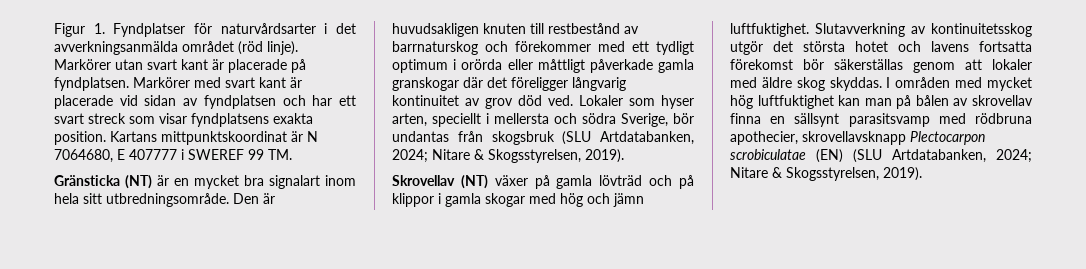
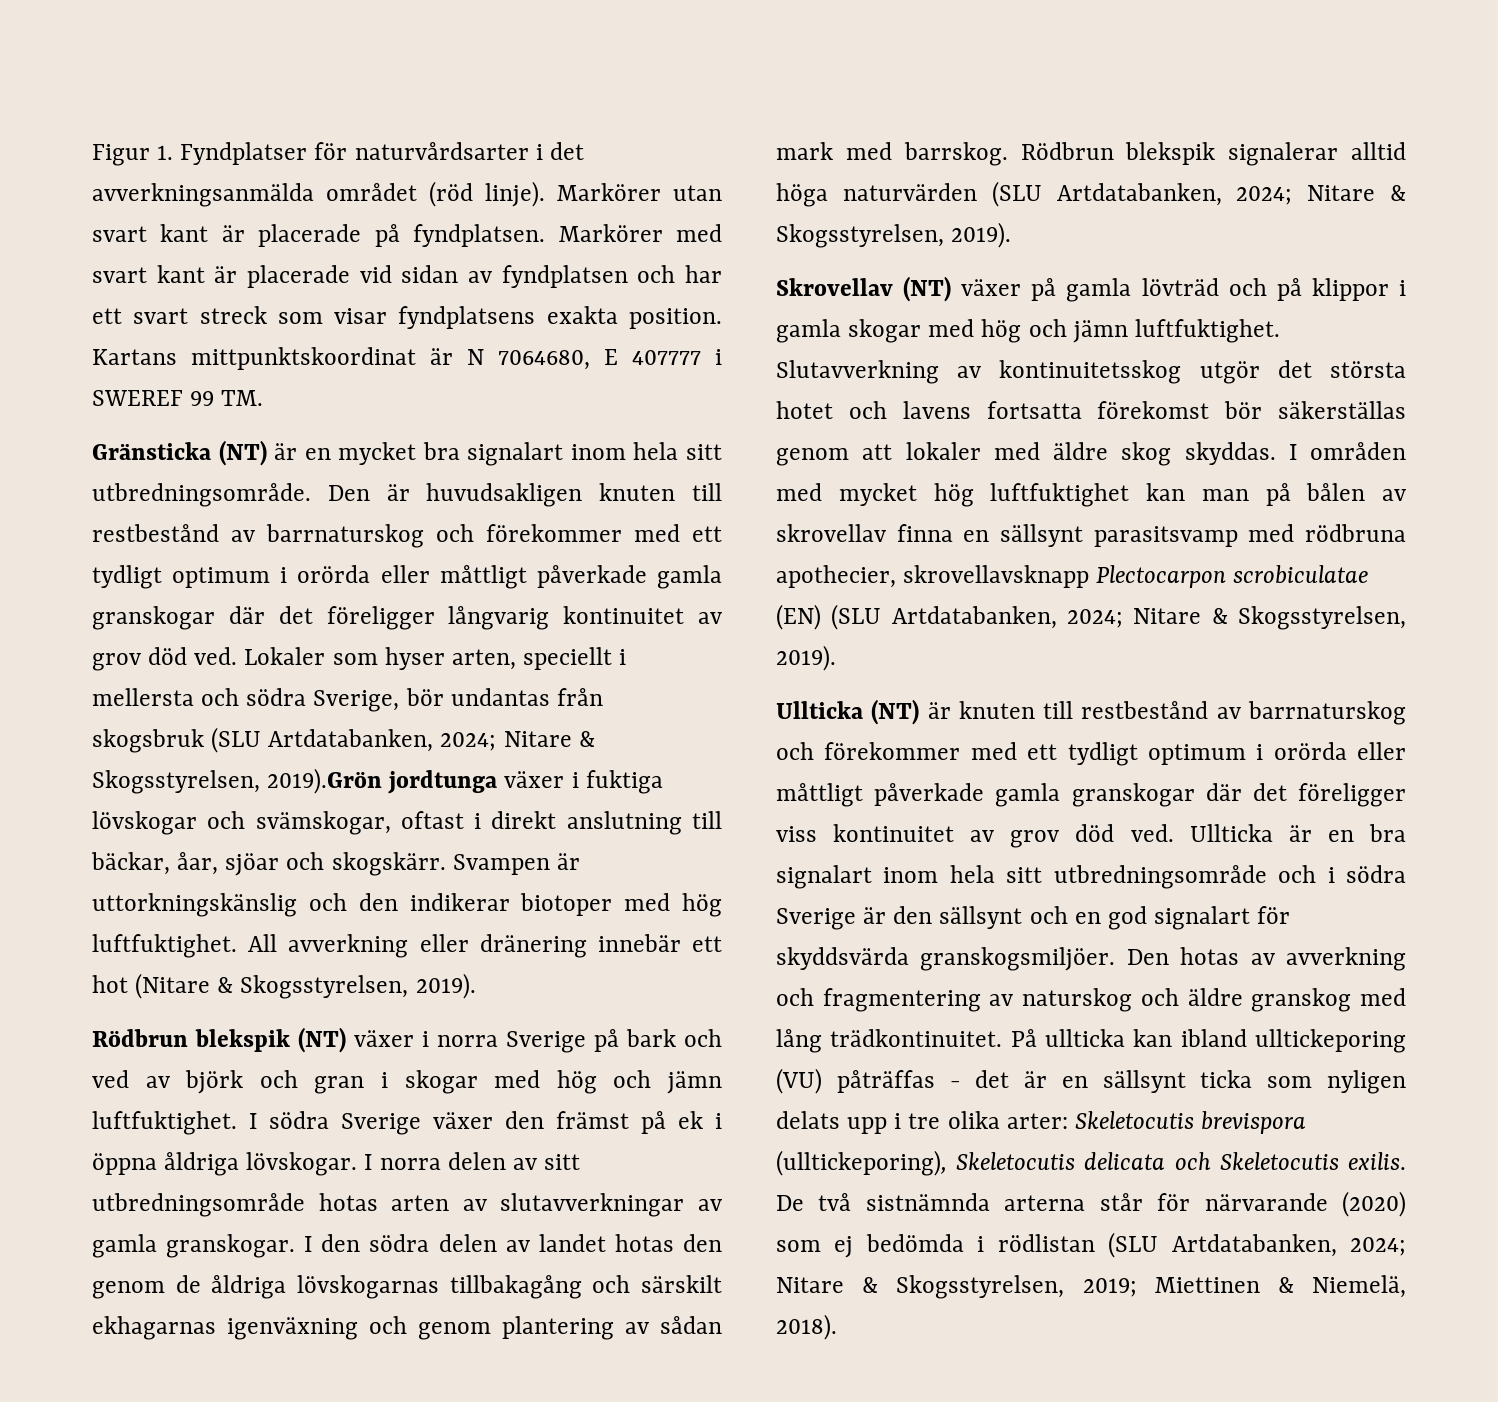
(581, 156) none -> [267,768,663,794] [92,811,722,835] [91,852,580,876] [92,893,722,917] [92,934,722,958] [92,973,476,999] [92,1027,722,1053] [92,1070,723,1094] [92,1111,722,1135] [92,1152,581,1176] [92,1193,723,1217] [92,1234,722,1258] [92,1275,722,1299] [92,1316,722,1340] [776,142,1406,166] [776,181,1406,207] [776,224,944,248] 2019).Grön jordtunga växer i fuktiga lövskogar och svämskogar, oftast i direkt anslutning till bäckar, åar, sjöar och skogskärr. Svampen är uttorkningskänslig och den indikerar biotoper med hög luftfuktighet. All avverkning eller dränering innebär ett hot (Nitare & Skogsstyrelsen, 2019). // Rödbrun blekspik (NT) växer i norra Sverige på bark och ved av björk och gran i skogar med hög och jämn luftfuktighet. I södra Sverige växer den främst på ek i öppna åldriga lövskogar. I norra delen av sitt utbredningsområde hotas arten av slutavverkningar av gamla granskogar. I den södra delen av landet hotas den genom de åldriga lövskogarnas tillbakagång och särskilt ekhagarnas igenväxning och genom plantering av sådan mark med barrskog. Rödbrun blekspik signalerar alltid höga naturvärden (SLU Artdatabanken, 2024; Nitare & Skogsstyrelsen,
(922, 174) none -> [776,699,1406,725] [776,742,1406,766] [776,783,1406,807] [776,824,1406,848] [776,865,1406,889] [776,906,1291,930] [776,947,1406,971] [776,988,1406,1012] [776,1029,1406,1053] [776,1068,1406,1094] [776,1111,1307,1134] [776,1150,1406,1176] [776,1191,1406,1217] [776,1232,1406,1258] [776,1275,1406,1299] [776,1314,837,1340] // Ullticka (NT) är knuten till restbestånd av barrnaturskog och förekommer med ett tydligt optimum i orörda eller måttligt påverkade gamla granskogar där det föreligger viss kontinuitet av grov död ved. Ullticka är en bra signalart inom hela sitt utbredningsområde och i södra Sverige är den sällsynt och en god signalart för skyddsvärda granskogsmiljöer. Den hotas av avverkning och fragmentering av naturskog och äldre granskog med lång trädkontinuitet. På ullticka kan ibland ulltickeporing (VU) påträffas - det är en sällsynt ticka som nyligen delats upp i tre olika arter: Skeletocutis brevispora (ulltickeporing), Skeletocutis delicata och Skeletocutis exilis. De två sistnämnda arterna står för närvarande (2020) som ej bedömda i rödlistan (SLU Artdatabanken, 2024; Nitare & Skogsstyrelsen, 2019; Miettinen & Niemelä, 2018).

